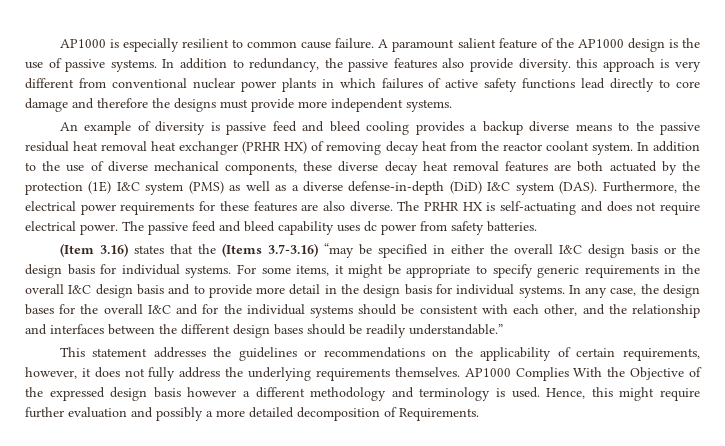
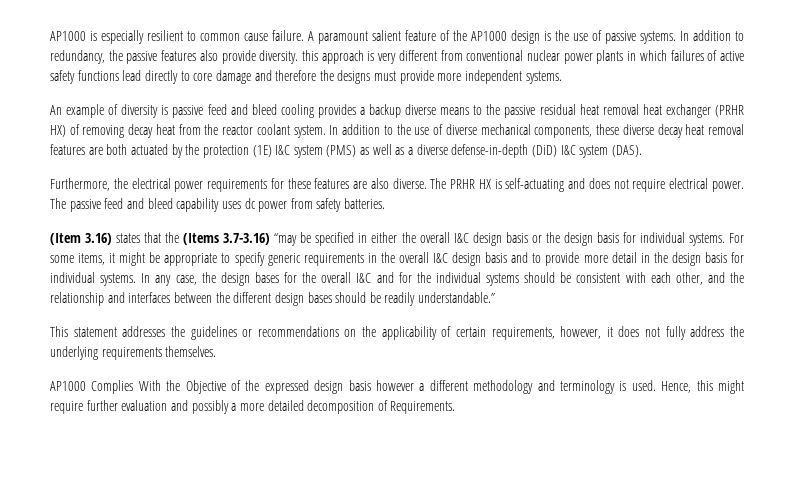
(598, 187) none -> (642, 151) //
(460, 372) none -> (217, 351) //

